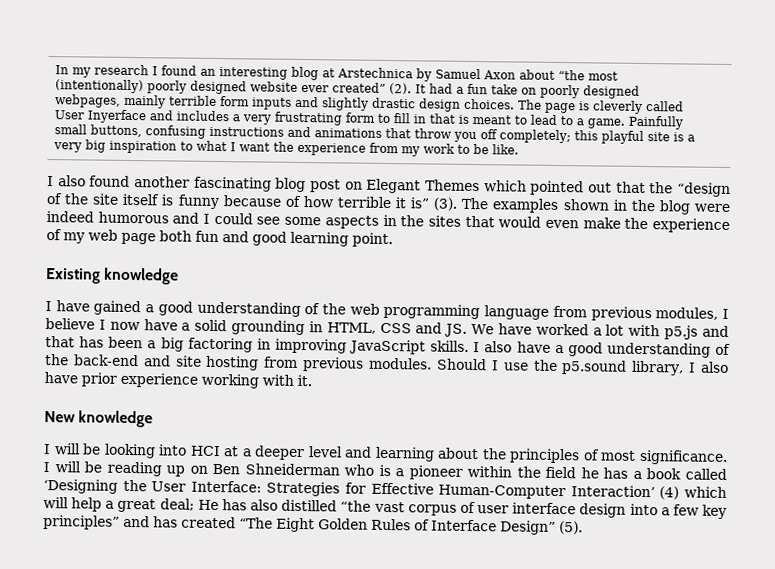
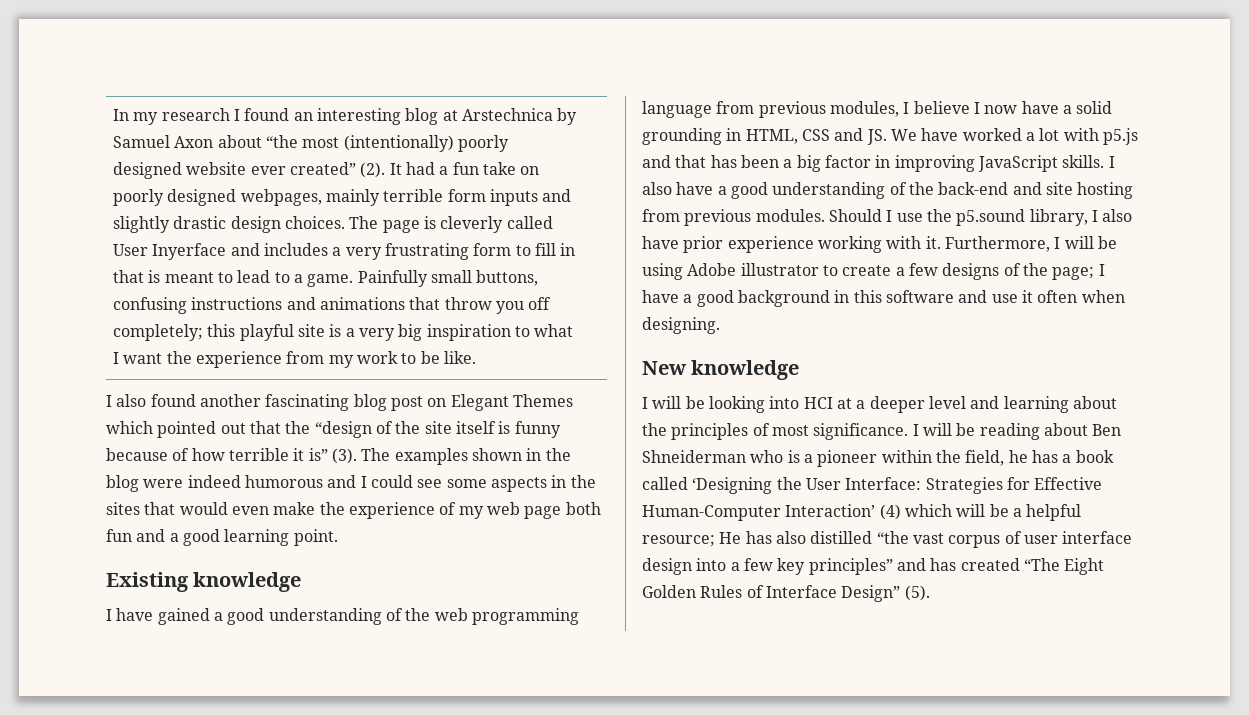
(249, 237) none -> [169,533,179,542] a
[187,337,253,353] factoring -> [824,155,871,168] factor
(312, 380) none -> [944,236,1117,252] [642,263,1105,280] [642,290,1125,307] [642,317,720,334] Furthermore, I will be using Adobe illustrator to create a few designs of the page; I have a good background in this software and use it often when designing.
[166,465,208,477] up on -> [1043,423,1088,436] about
[545,466,577,479] field -> [965,450,1005,466] field,
[71,497,195,513] help a great deal; -> [989,504,1082,521] [642,535,715,547] be a helpful resource;

